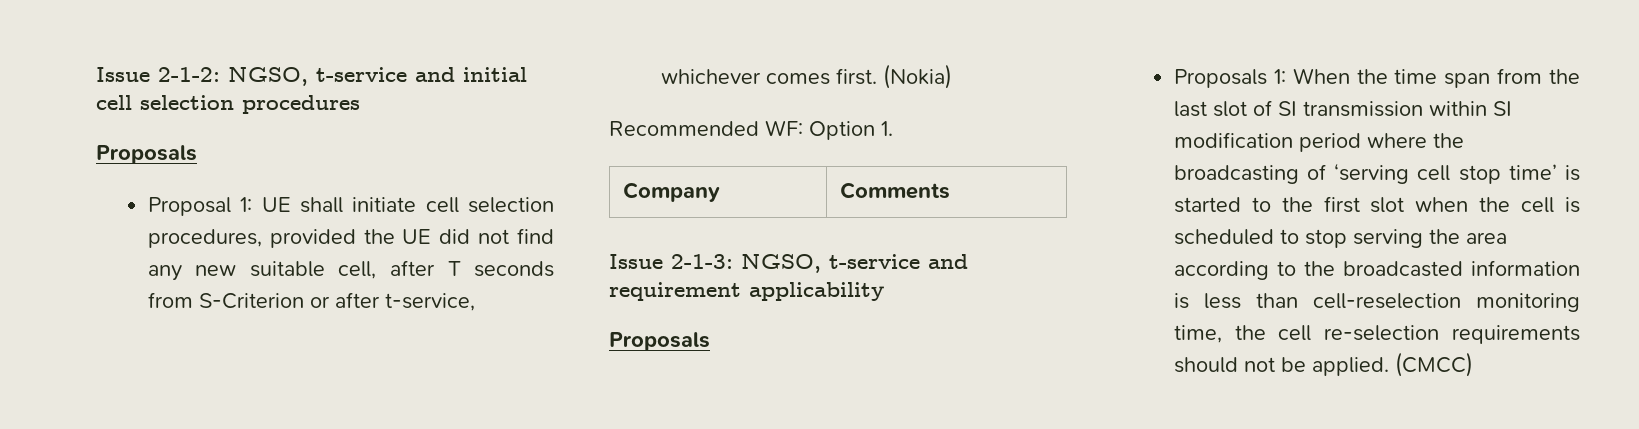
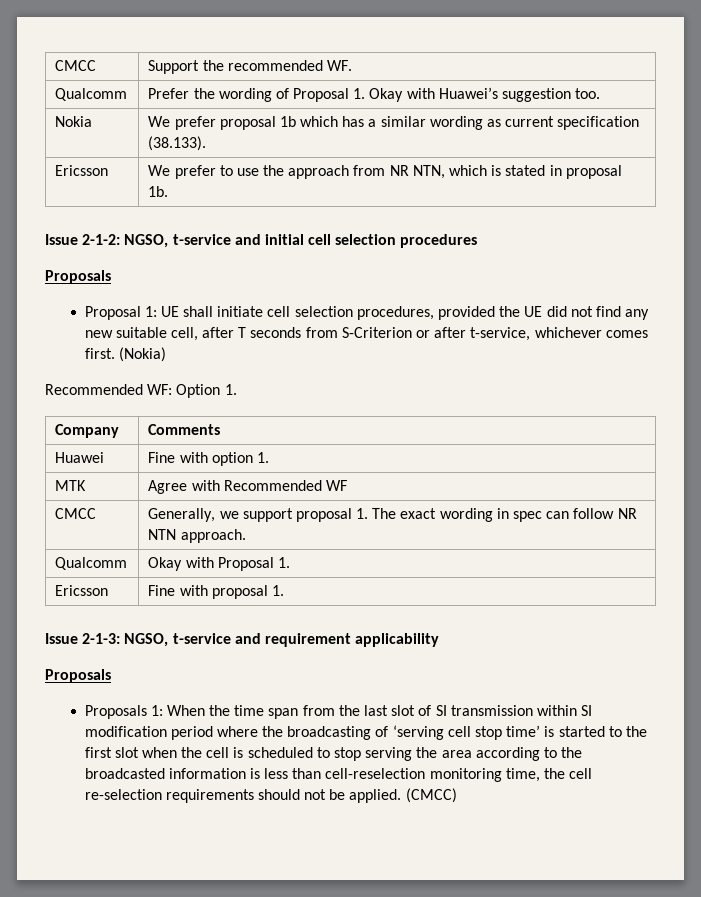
(96, 74) none -> [55,60,97,71] [148,60,352,74] [55,88,128,101] [148,87,601,102] [55,116,93,127] [148,116,640,130] [148,136,207,151] [55,165,109,176] [148,165,622,179] [148,186,169,197] CMCC | Support the recommended WF. // Qualcomm | Prefer the wording of Proposal 1. Okay with Huawei’s suggestion too. // Nokia | We prefer proposal 1b which has a similar wording as current specification (38.133). // Ericsson | We prefer to use the approach from NR NTN, which is stated in proposal 1b. //
(950, 190) none -> [55,452,105,463] [148,452,269,466] [55,480,87,491] [148,480,347,494] [55,508,97,519] [148,508,637,522] [148,529,246,543] [55,557,128,570] [148,557,290,571] [55,585,109,596] [148,585,284,599] // Huawei | Fine with option 1. // MTK | Agree with Recommended WF // CMCC | Generally, we support proposal 1. The exact wording in spec can follow NR NTN approach. // Qualcomm | Okay with Proposal 1. // Ericsson | Fine with proposal 1.

